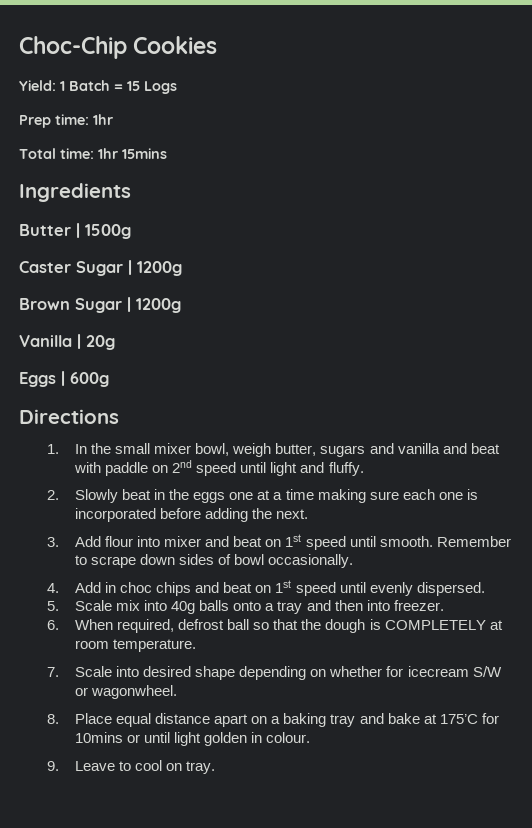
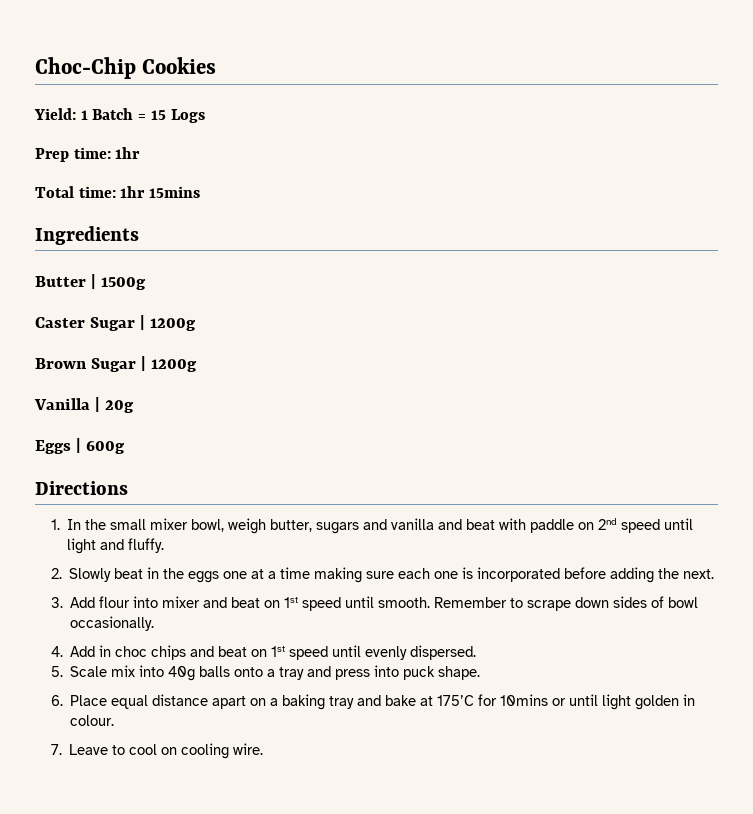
[334,600,444,611] [47,619,503,633] [75,639,197,652] [47,666,502,680] [75,685,178,699] [47,714,60,724] then into freezer. // 6. When required, defrost ball so that the dough is COMPLETELY at room temperature. // 7. Scale into desired shape depending on whether for icecream S/W or wagonwheel. // 8. -> [335,665,481,680] [50,695,63,706] press into puck shape. // 6.
[47,761,60,771] 9. -> [50,744,62,755] 7.
[186,761,216,774] tray. -> [181,743,264,759] cooling wire.

